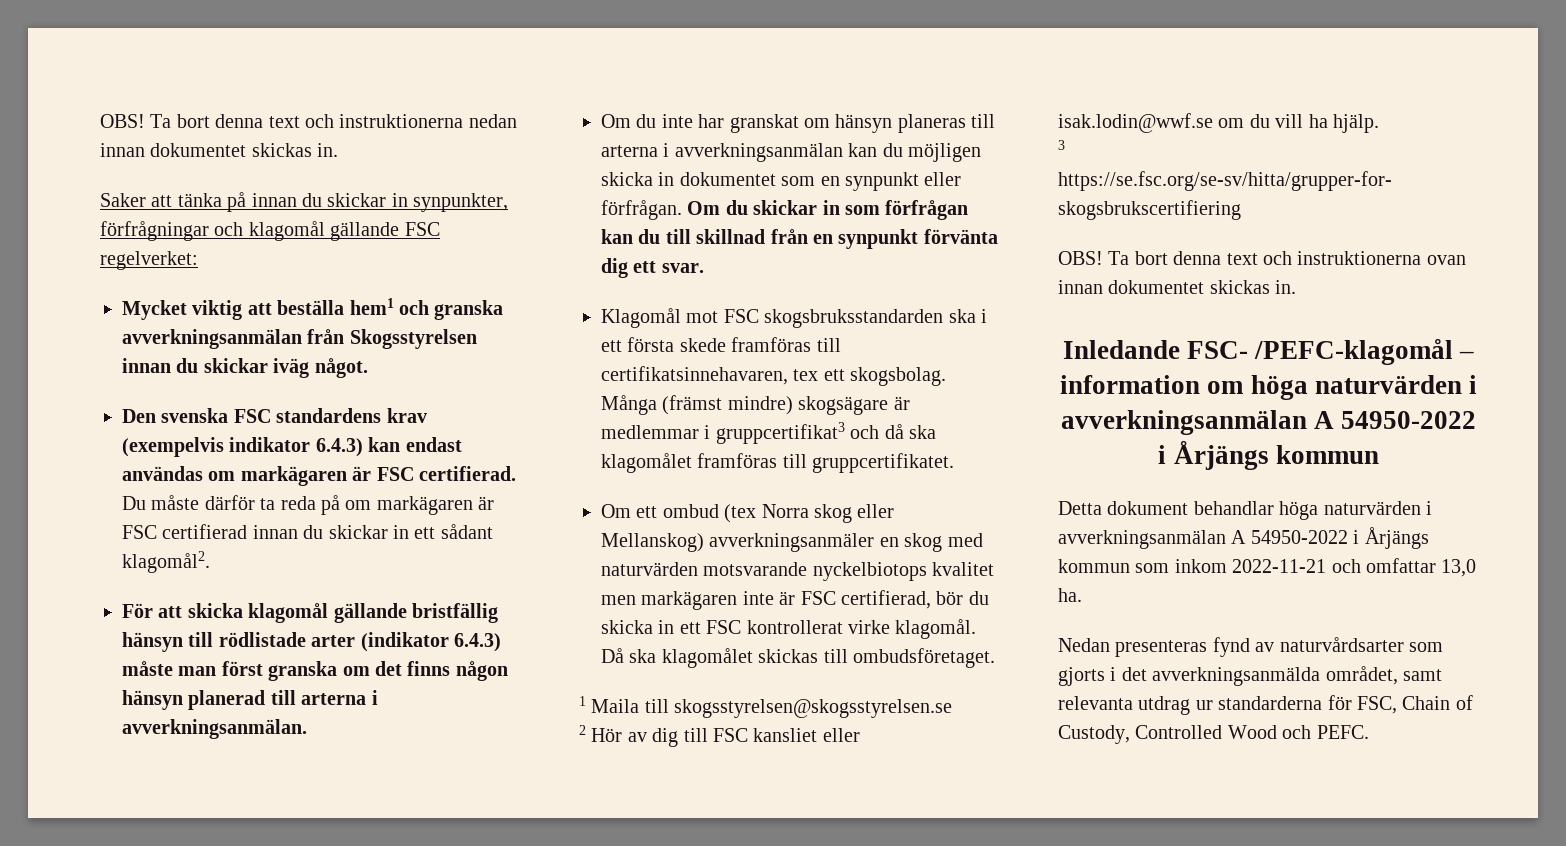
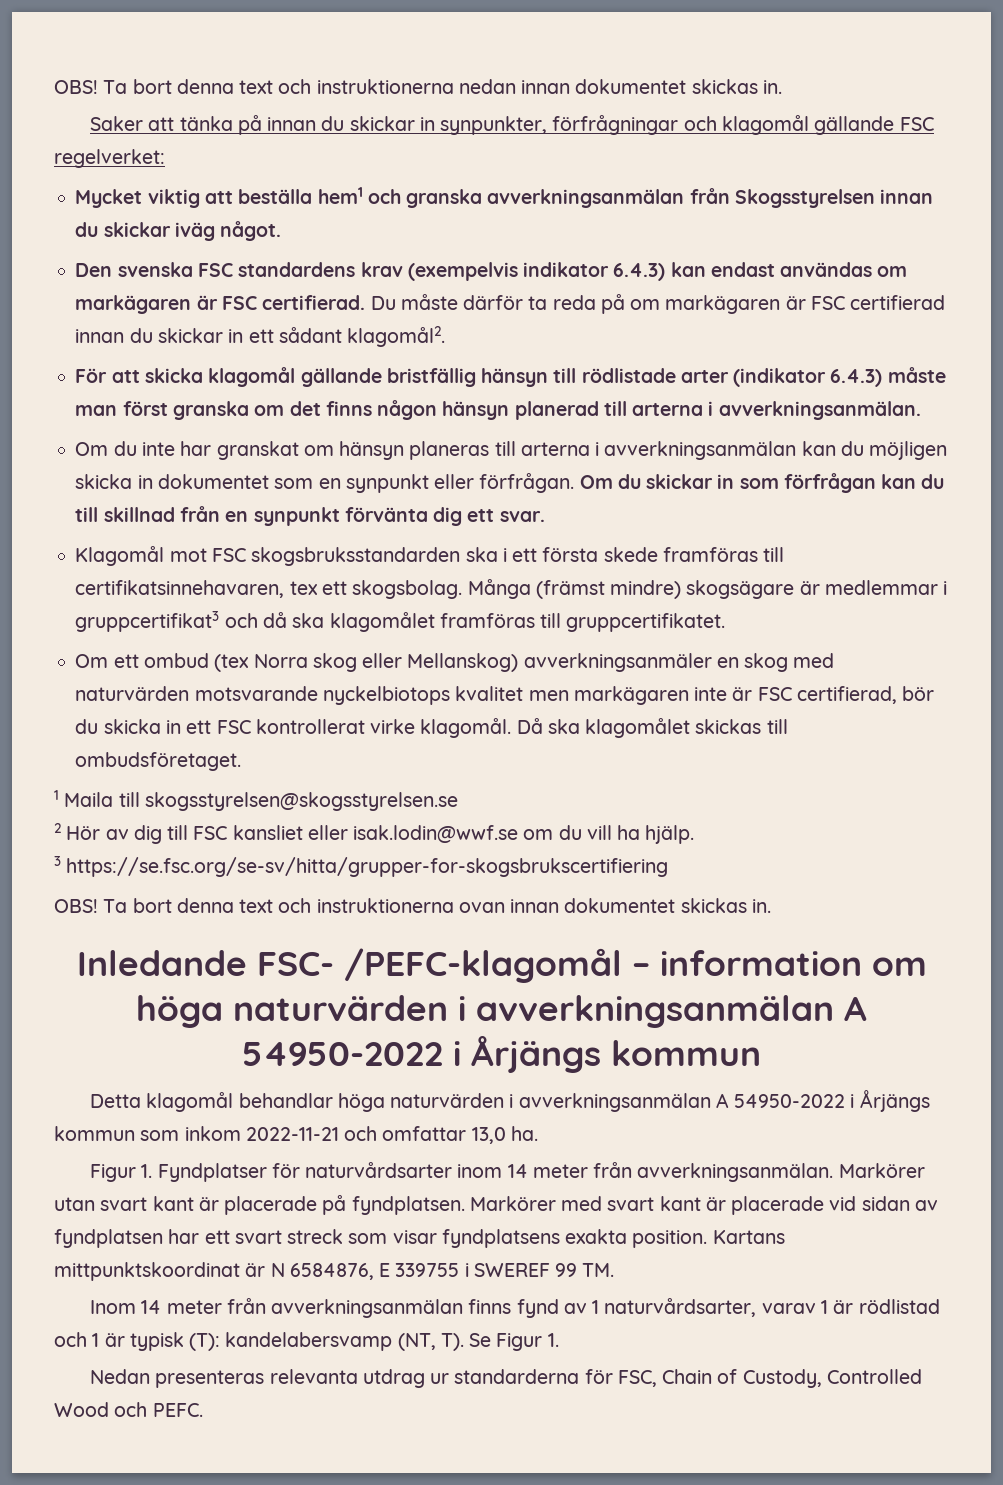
[1107,501,1189,515] dokument -> [146,1092,234,1112] klagomål
[1058,637,1443,657] [1058,666,1442,686] Nedan presenteras fynd av naturvårdsarter som gjorts i det avverkningsanmälda området, samt -> [90,1162,925,1182] [54,1195,938,1215] [54,1229,785,1248] [54,1262,615,1281] [90,1298,940,1318] [54,1332,559,1351] [90,1369,265,1388] Figur 1. Fyndplatser för naturvårdsarter inom 14 meter från avverkningsanmälan. Markörer utan svart kant är placerade på fyndplatsen. Markörer med svart kant är placerade vid sidan av fyndplatsen har ett svart streck som visar fyndplatsens exakta position. Kartans mittpunktskoordinat är N 6584876, E 339755 i SWEREF 99 TM. // Inom 14 meter från avverkningsanmälan finns fynd av 1 naturvårdsarter, varav 1 är rödlistad och 1 är typisk (T): kandelabersvamp (NT, T). Se Figur 1. // Nedan presenteras

